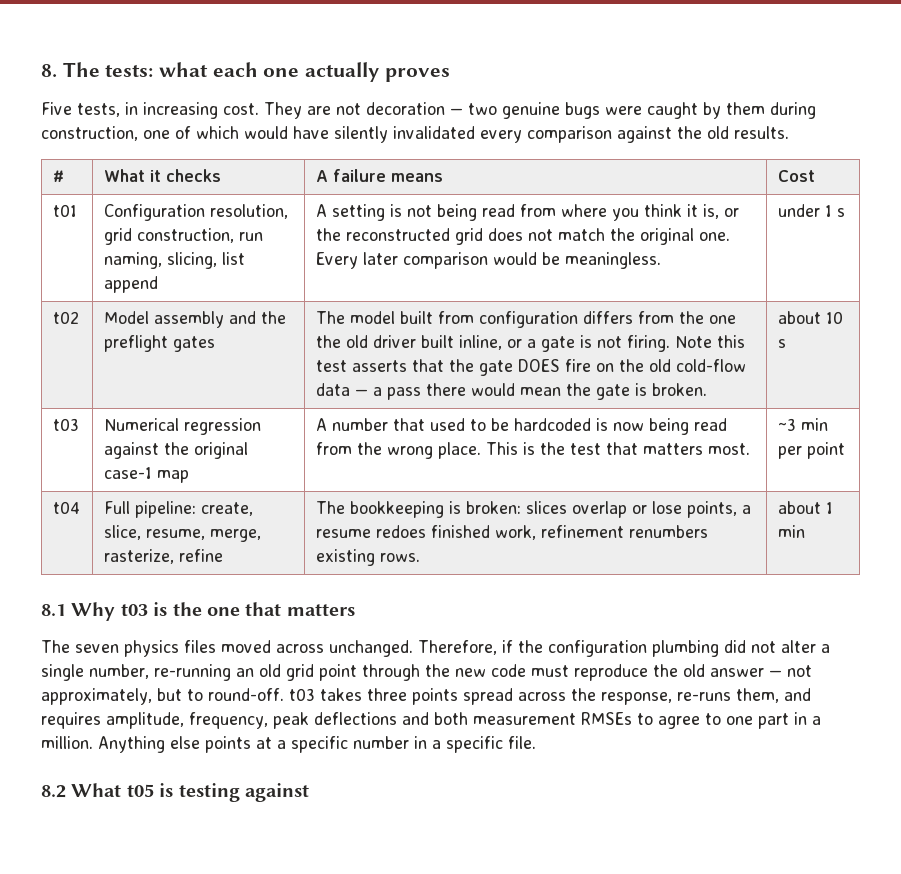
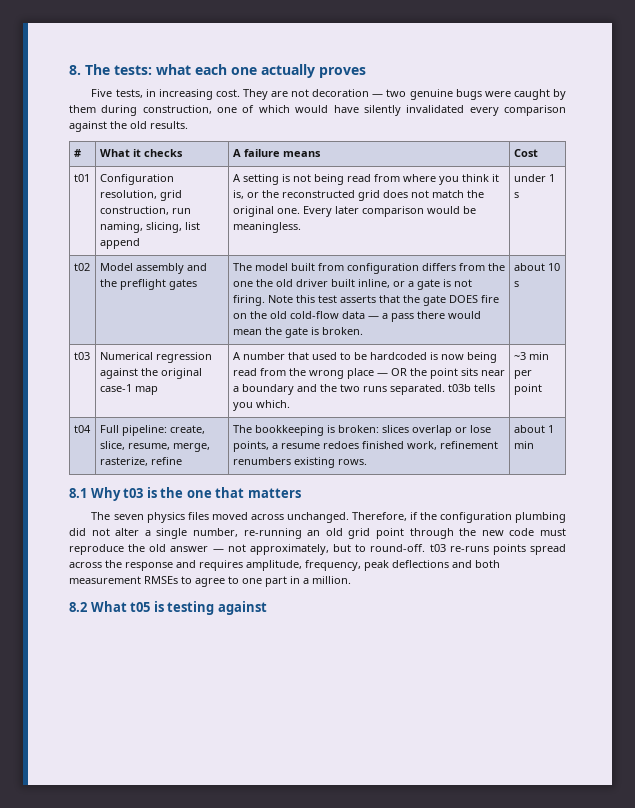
[437,442,750,459] place. This is the test that matters most. -> [346,368,505,379] [232,384,495,395] [232,400,290,411] place — OR the point sits near a boundary and the two runs separated. t03b tells you which.
[320,688,407,701] takes three -> [449,546,489,552] re-runs
[601,688,779,705] response, re-runs them, -> [125,562,173,571] response
[98,736,536,753] Anything else points at a specific number in a specific file. -> (351, 580) none

